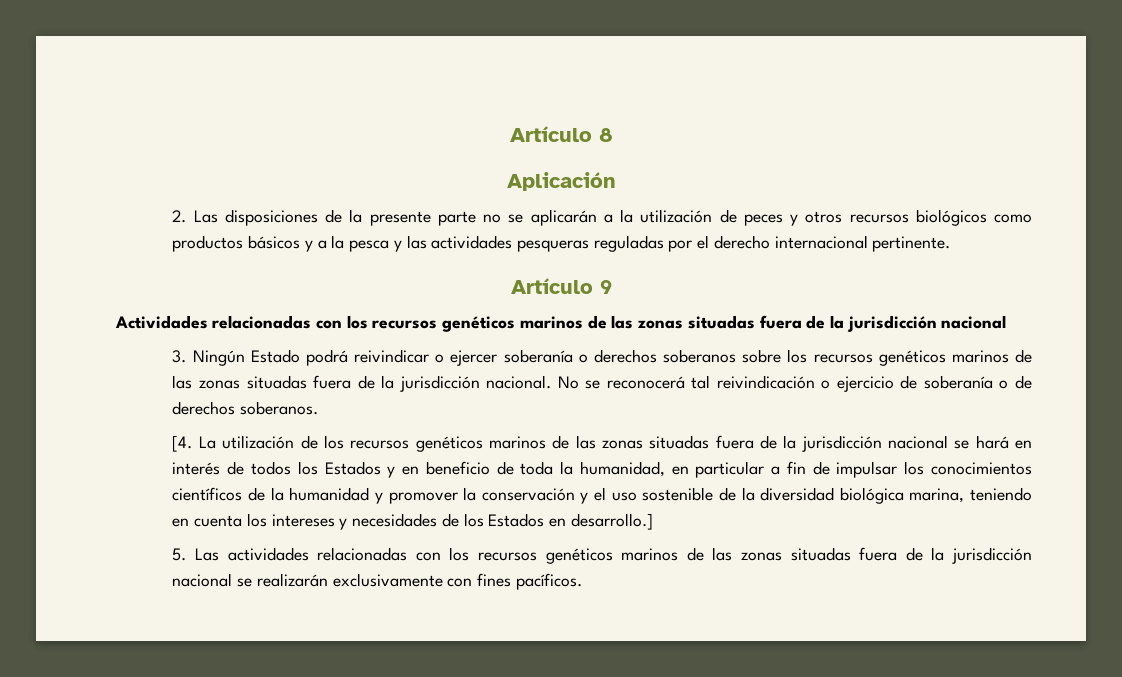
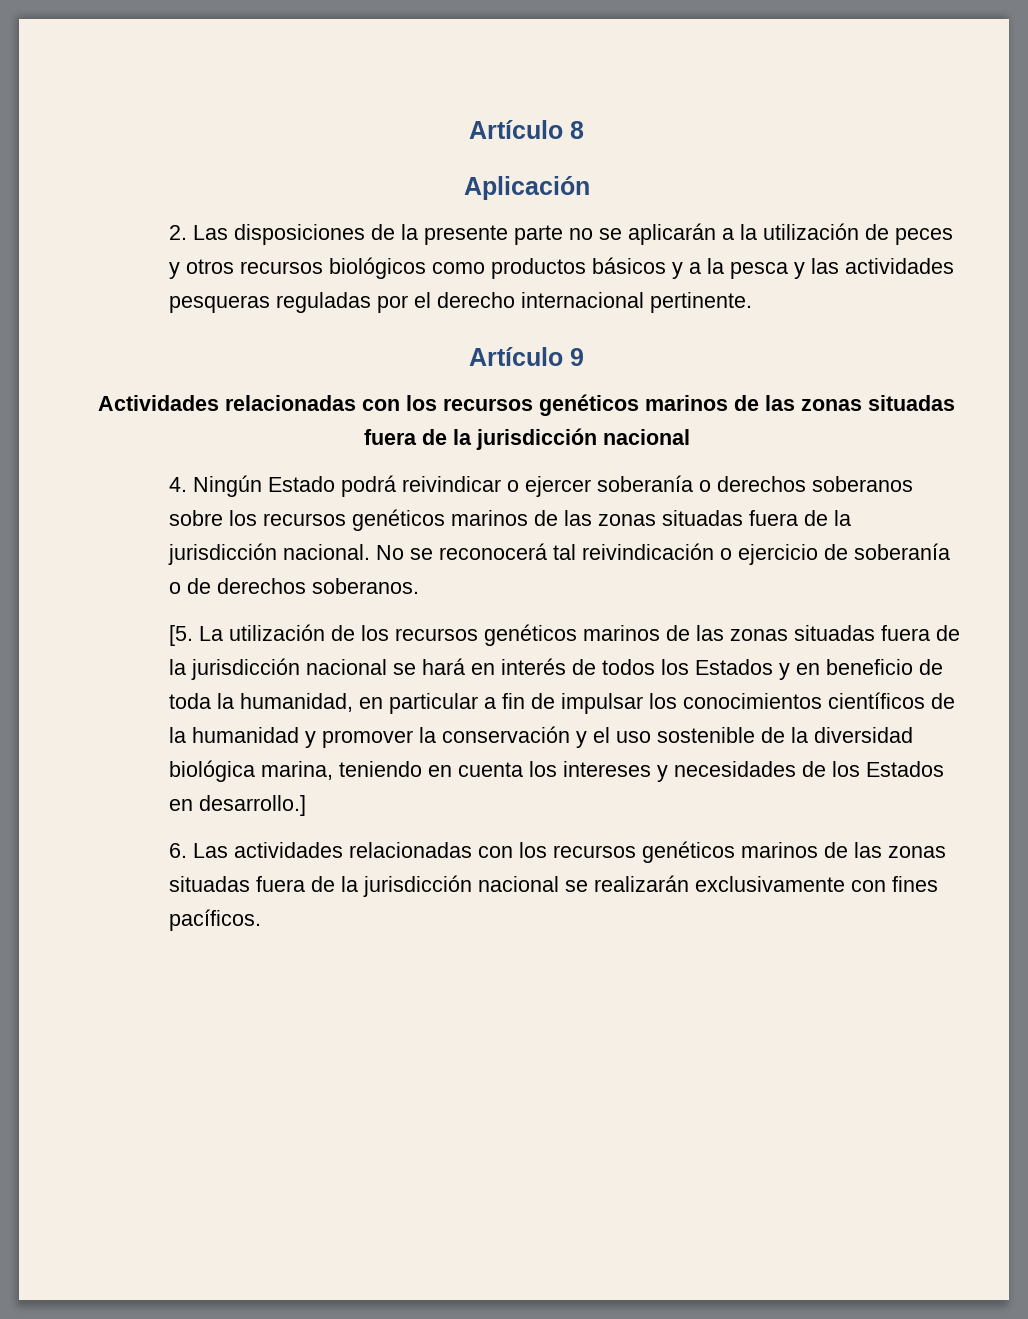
[172,350,187,363] 3. -> [169,477,188,492] 4.
[172,435,193,452] [4. -> [169,625,194,646] [5.
[172,548,187,561] 5. -> [169,843,188,858] 6.

